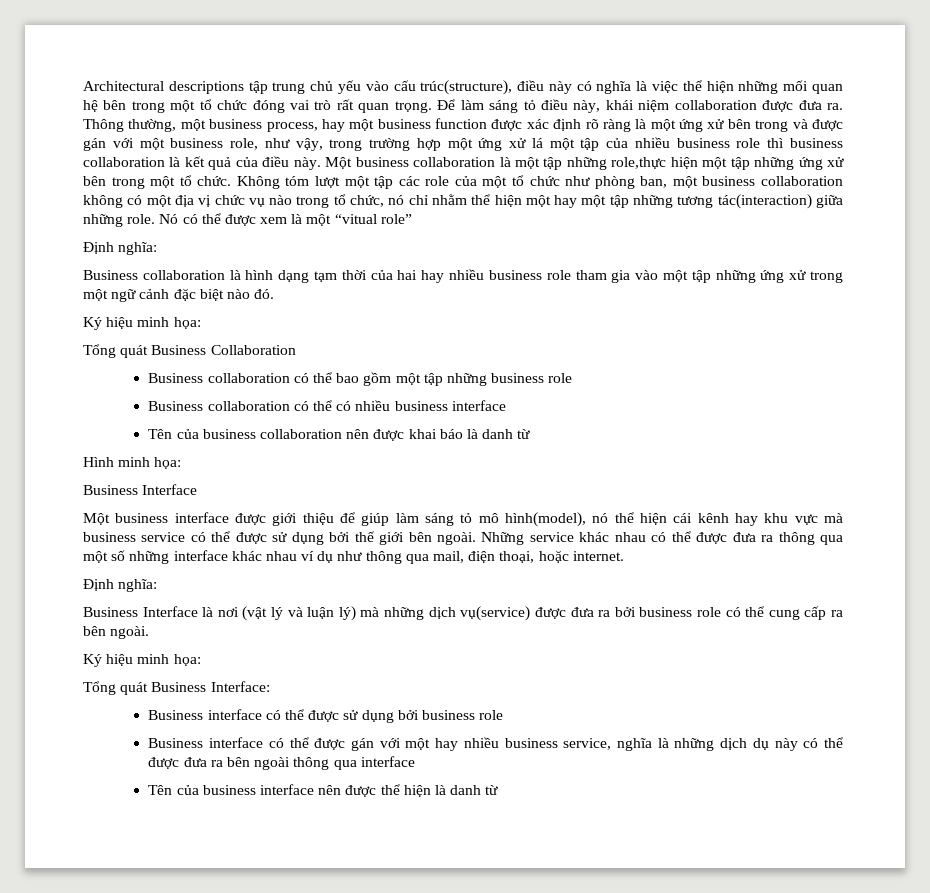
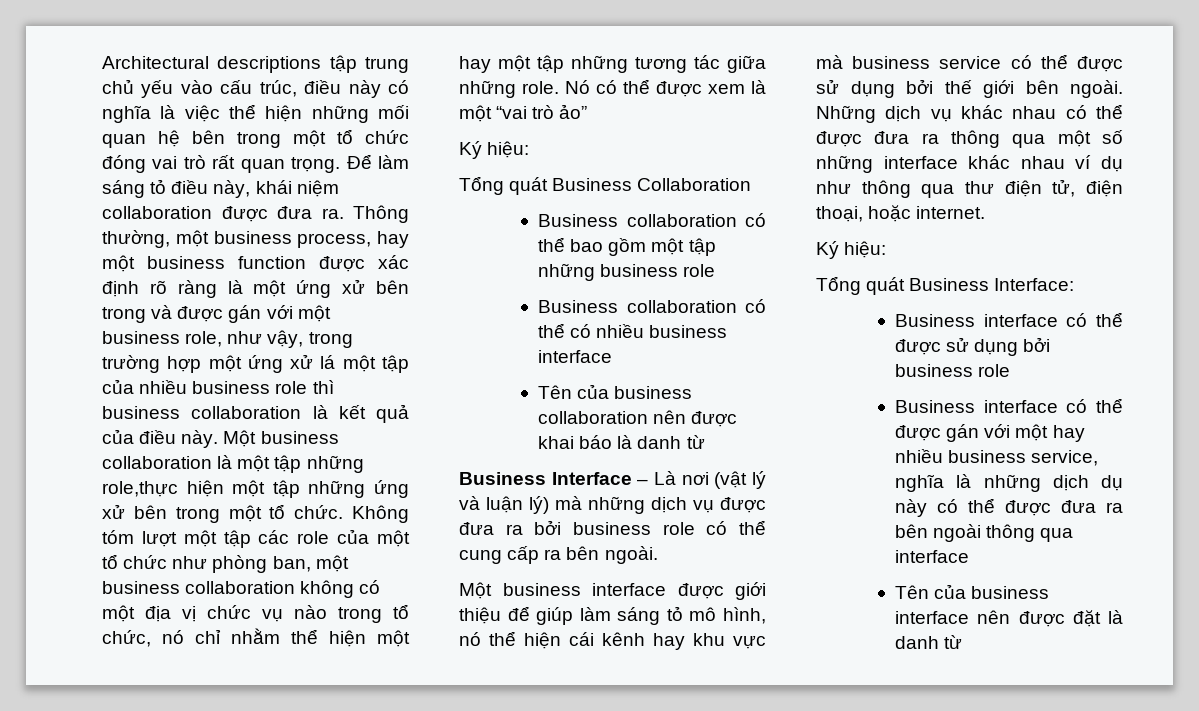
[420,80,513,95] trúc(structure), -> [259,80,297,97] trúc,
[717,194,812,209] tác(interaction) -> [694,55,720,69] tác
[334,214,412,224] [83,242,158,255] [83,269,844,283] [83,288,275,302] [83,317,201,330] “vitual role” // Định nghĩa: // Business collaboration là hình dạng tạm thời của hai hay nhiều business role tham gia vào một tập những ứng xử trong một ngữ cảnh đặc biệt nào đó. // Ký hiệu minh họa: -> [496,104,588,119] [459,141,530,159] “vai trò ảo” // Ký hiệu:
[83,457,182,469] [83,484,198,495] // Hình minh họa: // Business Interface -> [459,471,766,489] [459,496,766,514] [459,520,766,535] [459,546,658,564] // Business Interface – Là nơi (vật lý và luận lý) mà những dịch vụ được đưa ra bởi business role có thể cung cấp ra bên ngoài.
[504,512,586,527] hình(model), -> [723,607,766,624] hình,
[529,532,574,542] service -> [885,106,952,122] dịch vụ
[433,551,465,563] mail, -> [965,179,1076,197] thư điện tử,
[83,579,158,592] [83,606,843,621] [83,626,150,639] [83,654,201,667] Định nghĩa: // Business Interface là nơi (vật lý và luận lý) mà những dịch vụ(service) được đưa ra bởi business role có thể cung cấp ra bên ngoài. // Ký hiệu minh họa: -> [816,241,887,259] Ký hiệu:
[380,784,431,797] thể hiện -> [1072,610,1101,627] đặt

